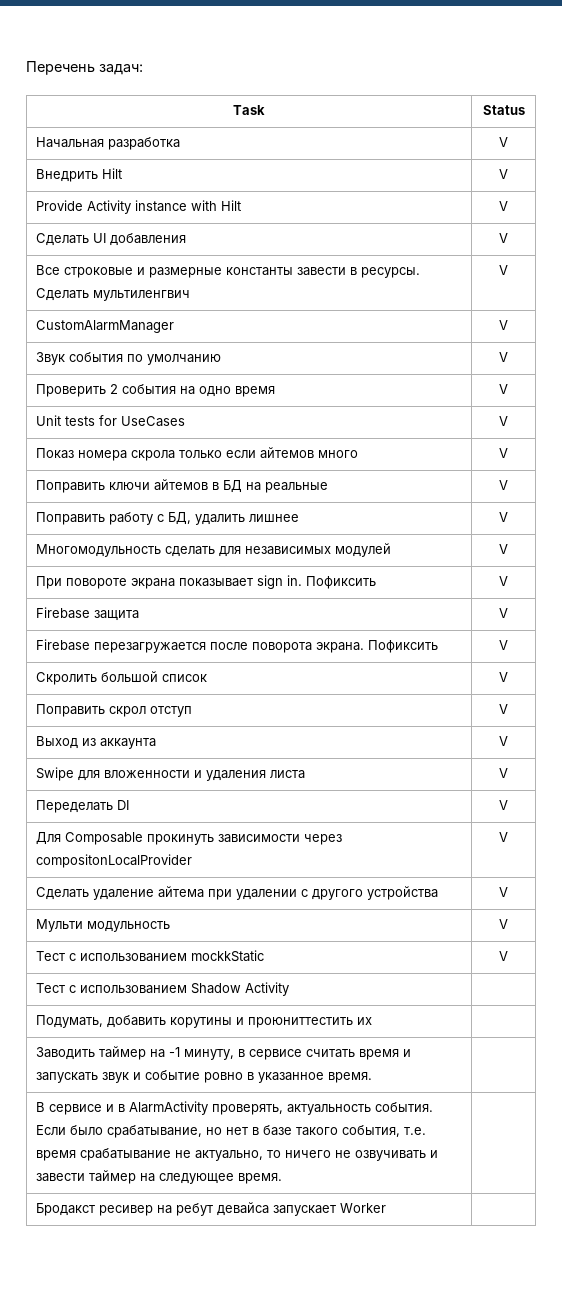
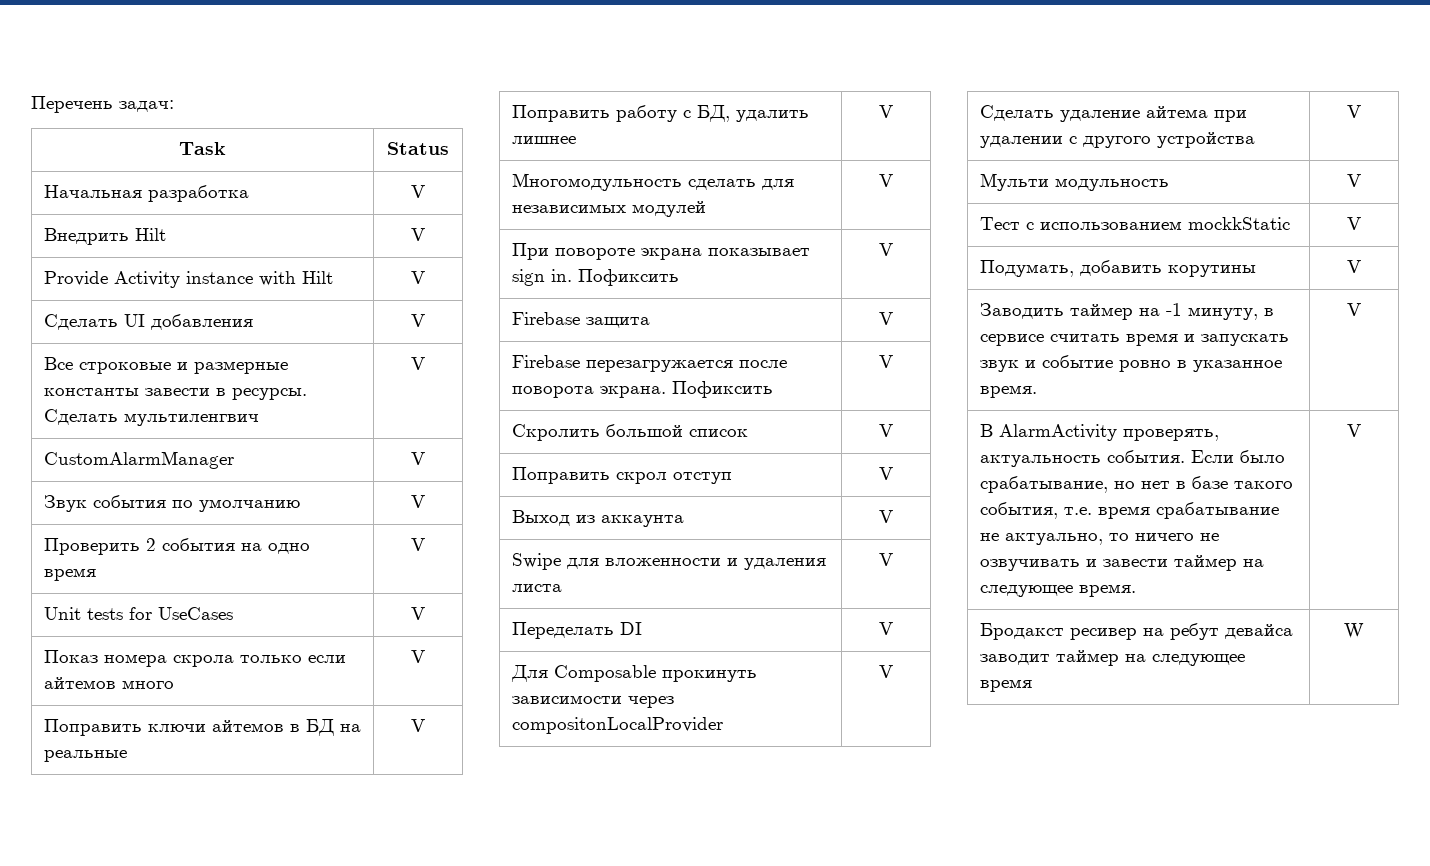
[36,982,290,996] // Тест с использованием Shadow Activity | -> (1361, 223) none
[236,1017,373,1028] и проюниттестить их | -> [1347,260,1361,273] | V
(373, 1077) none -> [1347,303,1361,316] V
[49,1104,126,1115] сервисе и в -> (993, 430) none
(283, 1178) none -> [1347,424,1361,437] V
[273,1203,387,1216] запускает Worker | -> [979,650,1245,666] [979,679,1032,692] [1344,623,1364,639] заводит таймер на следующее время | W

